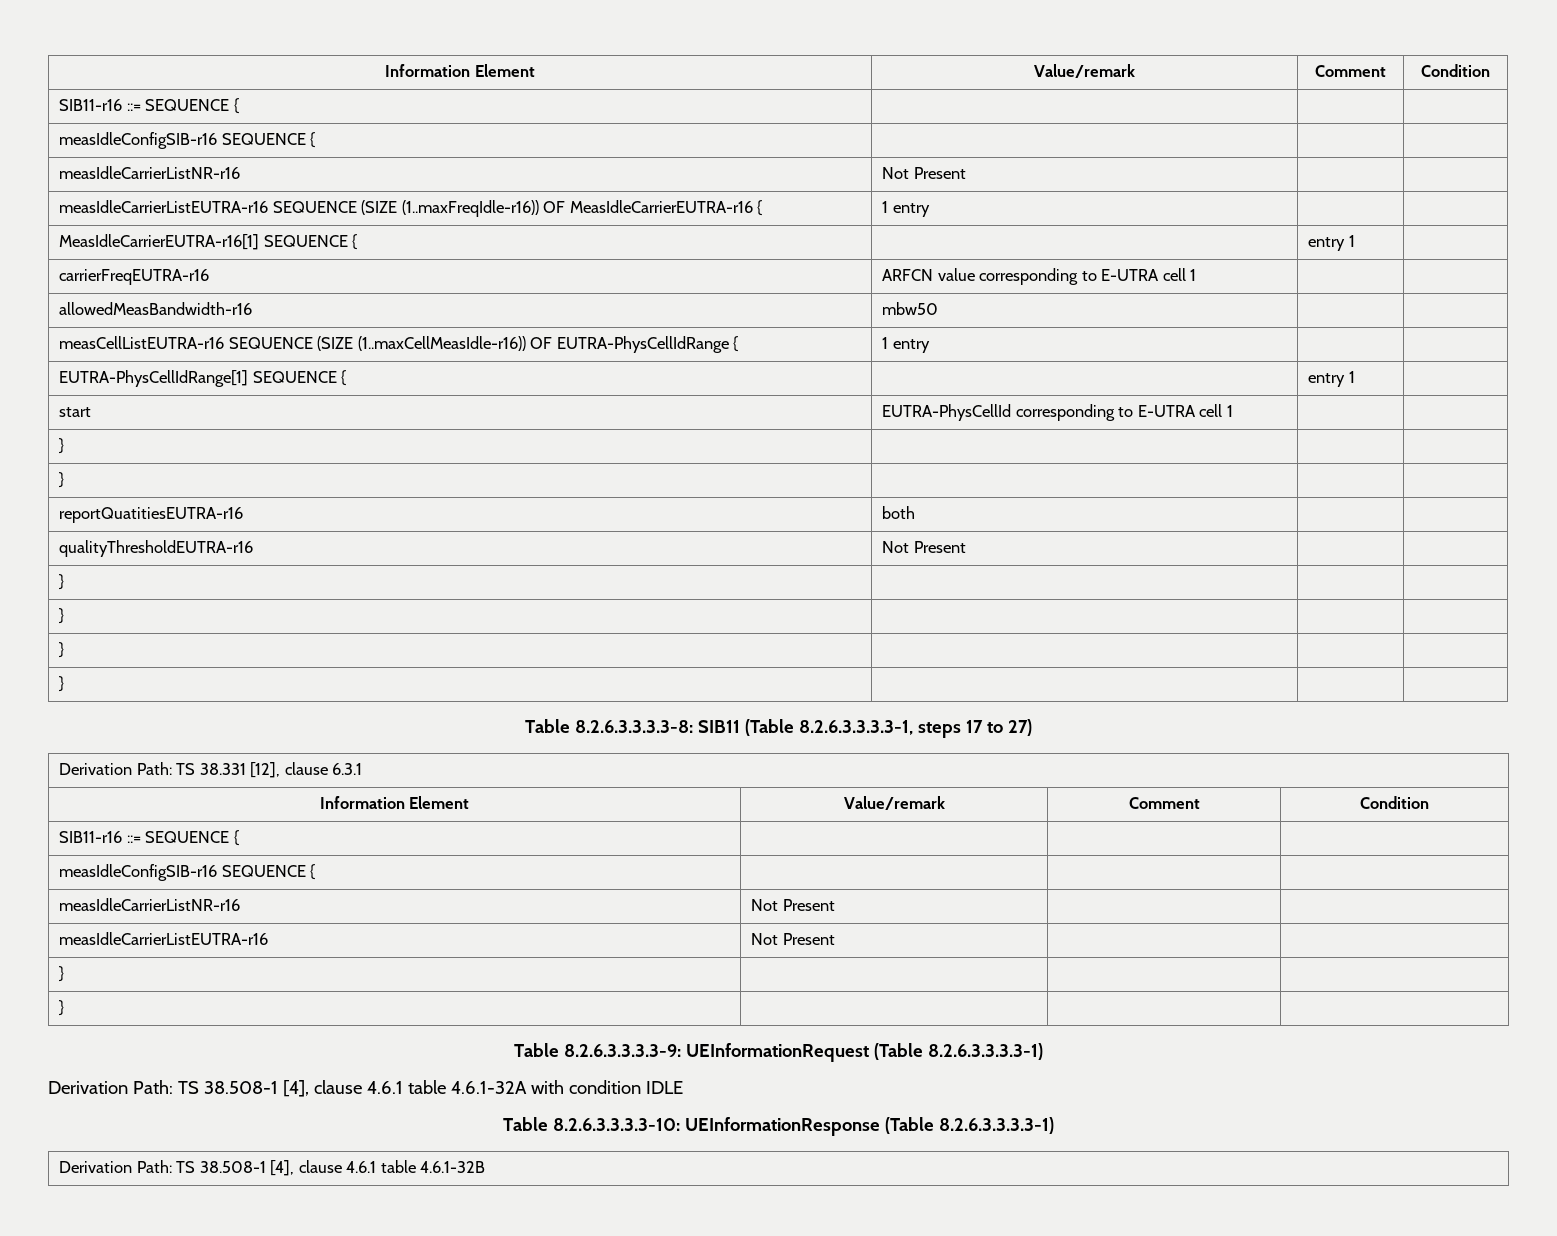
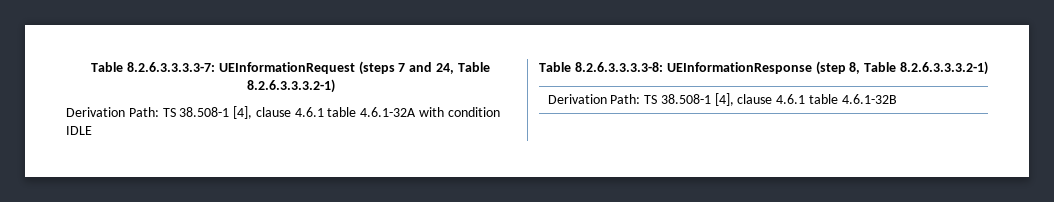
[385,64,535,77] [1034,64,1135,78] [1315,65,1386,77] [1421,64,1490,77] [59,98,239,114] [59,132,316,149] [59,166,241,179] [882,167,966,179] [59,200,763,217] [882,201,930,217] [59,234,358,250] [1308,235,1355,251] [59,269,210,285] [882,268,1197,285] [59,302,253,315] [882,302,939,315] [59,336,739,353] [882,337,930,353] [59,370,347,387] [1308,371,1355,387] [59,407,92,417] [882,404,1233,421] [59,438,65,454] [59,472,65,488] [59,507,244,523] [882,506,916,519] [59,540,254,557] [882,541,966,553] [59,574,65,590] [59,608,65,624] [59,642,65,658] [59,676,65,692] [524,719,1033,738] [59,762,363,778] [319,796,470,809] [843,796,945,810] [1128,797,1200,809] [1360,796,1429,809] [59,830,239,846] [59,864,316,881] [59,898,241,911] [751,899,835,911] [59,932,269,945] [751,933,835,945] [59,966,65,982] [59,1000,65,1016] [513,1043,1044,1062] Information Element | Value/remark | Comment | Condition // SIB11-r16 ::= SEQUENCE { | | | // measIdleConfigSIB-r16 SEQUENCE { | | | // measIdleCarrierListNR-r16 | Not Present | | // measIdleCarrierListEUTRA-r16 SEQUENCE (SIZE (1..maxFreqIdle-r16)) OF MeasIdleCarrierEUTRA-r16 { | 1 entry | | // MeasIdleCarrierEUTRA-r16[1] SEQUENCE { | | entry 1 | // carrierFreqEUTRA-r16 | ARFCN value corresponding to E-UTRA cell 1 | | // allowedMeasBandwidth-r16 | mbw50 | | // measCellListEUTRA-r16 SEQUENCE (SIZE (1..maxCellMeasIdle-r16)) OF EUTRA-PhysCellIdRange { | 1 entry | | // EUTRA-PhysCellIdRange[1] SEQUENCE { | | entry 1 | // start | EUTRA-PhysCellId corresponding to E-UTRA cell 1 | | // } | | | // } | | | // reportQuatitiesEUTRA-r16 | both | | // qualityThresholdEUTRA-r16 | Not Present | | // } | | | // } | | | // } | | | // } | | | // Table 8.2.6.3.3.3.3-8: SIB11 (Table 8.2.6.3.3.3.3-1, steps 17 to 27) // Derivation Path: TS 38.331 [12], clause 6.3.1 // Information Element | Value/remark | Comment | Condition // SIB11-r16 ::= SEQUENCE { | | | // measIdleConfigSIB-r16 SEQUENCE { | | | // measIdleCarrierListNR-r16 | Not Present | | // measIdleCarrierListEUTRA-r16 | Not Present | | // } | | | // } | | | // Table 8.2.6.3.3.3.3-9: UEInformationRequest (Table 8.2.6.3.3.3.3-1) -> [91,61,490,75] [246,79,335,93] Table 8.2.6.3.3.3.3-7: UEInformationRequest (steps 7 and 24, Table 8.2.6.3.3.3.2-1)
[552,1117,1055,1136] 8.2.6.3.3.3.3-10: UEInformationResponse (Table 8.2.6.3.3.3.3-1) -> [574,61,988,75] 8.2.6.3.3.3.3-8: UEInformationResponse (step 8, Table 8.2.6.3.3.3.2-1)

